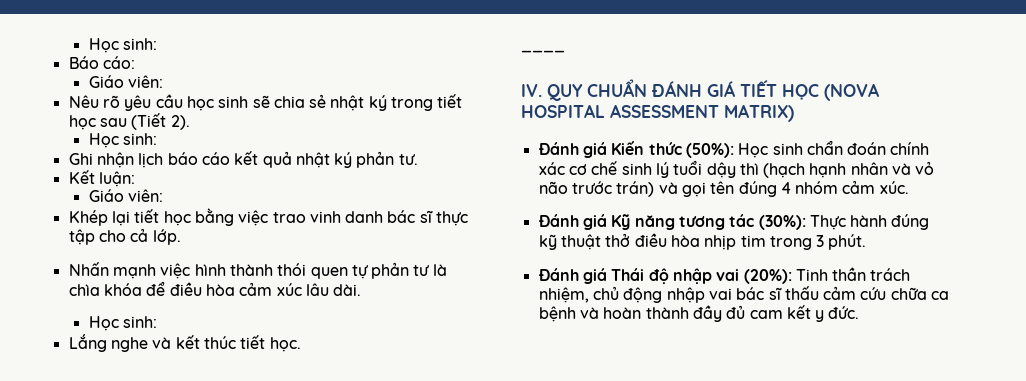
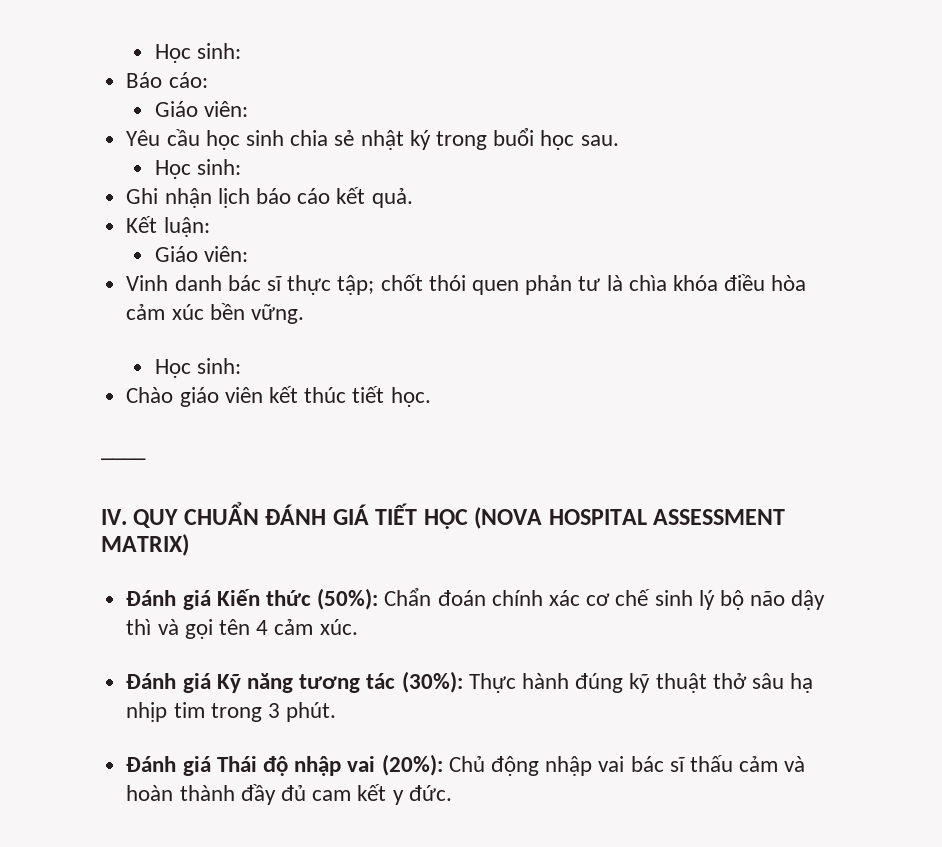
[68,95,152,111] Nêu rõ yêu -> [126,130,161,146] Yêu
[252,95,270,108] sẽ -> (284, 138) none
[437,94,463,108] [68,113,190,130] tiết học sau (Tiết 2). -> [493,128,619,150] buổi học sau.
[262,151,418,168] quả nhật ký phản tư. -> [371,188,413,208] quả.
[68,208,469,226] [68,228,181,245] [68,262,273,279] Khép lại tiết học bằng việc trao vinh danh bác sĩ thực tập cho cả lớp. // Nhấn mạnh việc hình thành -> [126,274,423,295] Vinh danh bác sĩ thực tập; chốt
[351,265,368,279] tự -> (519, 287) none
[146,281,166,296] để -> (719, 283) none
[305,283,362,296] [88,316,158,331] [68,334,172,352] lâu dài. // Học sinh: // Lắng nghe và -> [209,303,304,324] [154,358,242,378] [126,387,263,407] bền vững. // Học sinh: // Chào giáo viên
[738,140,843,158] Học sinh chẩn -> [384,588,432,606] Chẩn
[673,160,935,178] [538,181,839,197] tuổi dậy thì (hạch hạnh nhân và vỏ não trước trán) và gọi tên đúng 4 nhóm -> [720,590,826,610] [126,619,269,639] bộ não dậy thì và gọi tên 4
[634,233,700,247] điều hòa -> [752,673,814,693] sâu hạ
[795,267,911,281] [538,286,619,303] Tinh thần trách nhiệm, chủ -> [448,756,485,772] Chủ
[860,287,950,300] [538,306,576,322] cứu chữa ca bệnh -> (779, 764) none

